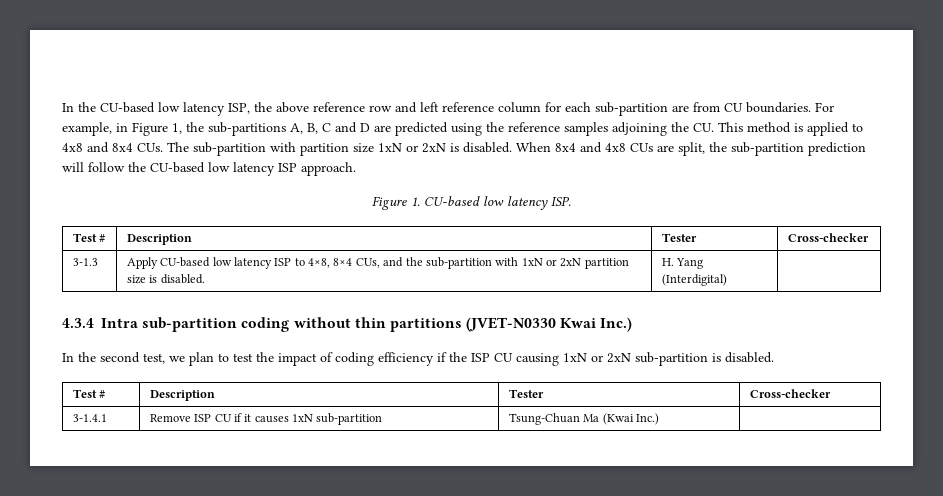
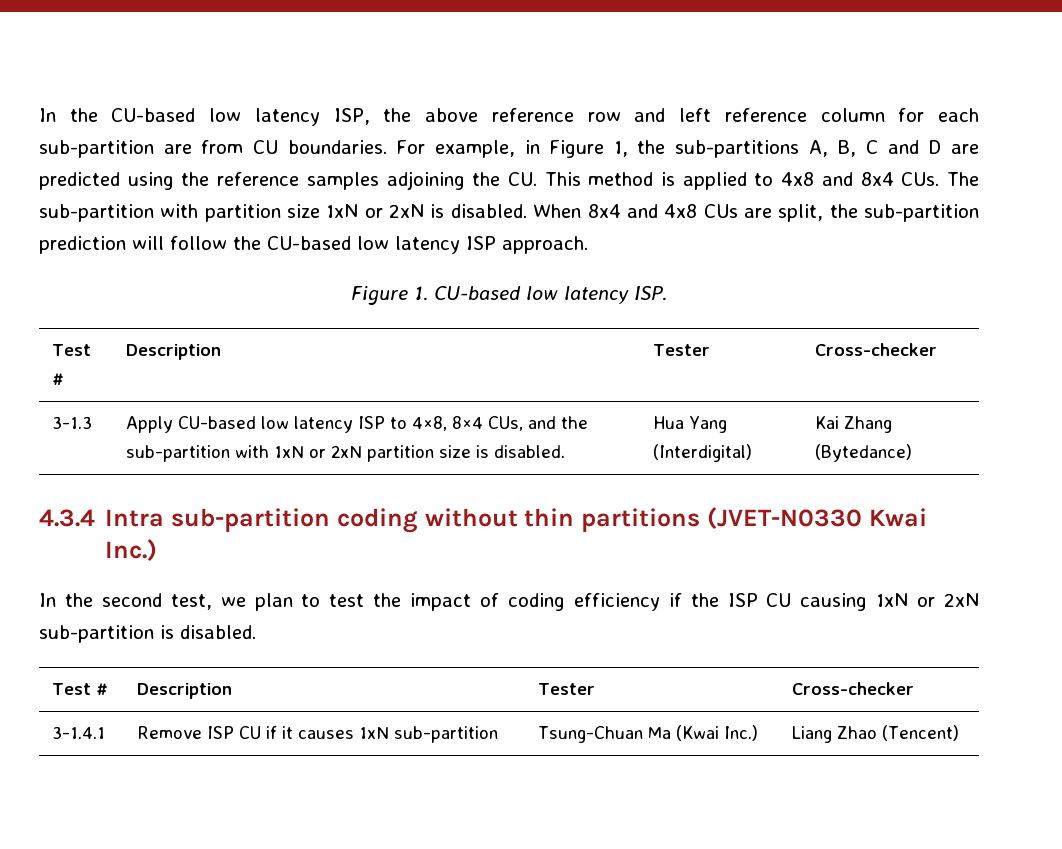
[661,258,674,266] H. -> [652,416,684,429] Hua
(727, 280) none -> [814,416,892,433] [814,444,912,462] Kai Zhang (Bytedance)
(659, 419) none -> [791,725,959,743] Liang Zhao (Tencent)

